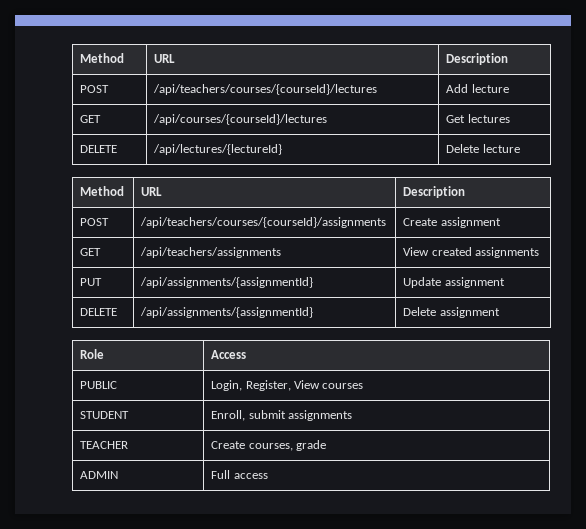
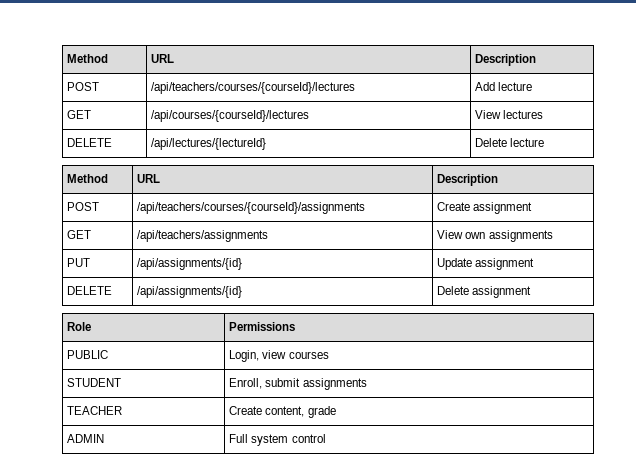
[446,115,466,123] Get -> [475,110,502,119] View
[431,247,472,256] created -> [465,232,486,239] own
[140,277,314,288] /api/assignments/{assignmentId} -> [137,258,243,270] /api/assignments/{id}
[140,307,314,318] /api/assignments/{assignmentId} -> [137,286,243,298] /api/assignments/{id}
[211,350,247,359] Access -> [229,322,296,331] Permissions
[245,380,320,391] Register, View -> [262,350,287,359] view
[248,443,293,451] courses, -> [265,406,305,417] content,
[233,473,268,479] access -> [251,434,326,446] system control

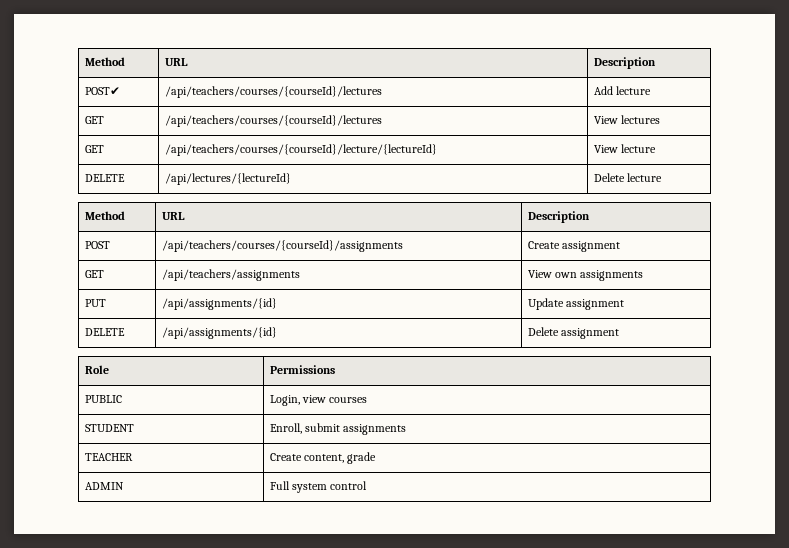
[67,54,109,63] [151,54,175,63] [475,54,537,66] [67,82,100,91] Method | URL | Description // POST -> [84,57,125,66] [164,58,188,66] [593,57,656,69] [84,87,120,95] Method | URL | Description // POST✔
[151,110,310,122] /api/courses/{courseId}/lectures -> [164,115,382,127] /api/teachers/courses/{courseId}/lectures
(544, 114) none -> [84,145,104,153] [164,144,437,156] [593,144,656,153] // GET | /api/teachers/courses/{courseId}/lecture/{lectureId} | View lecture

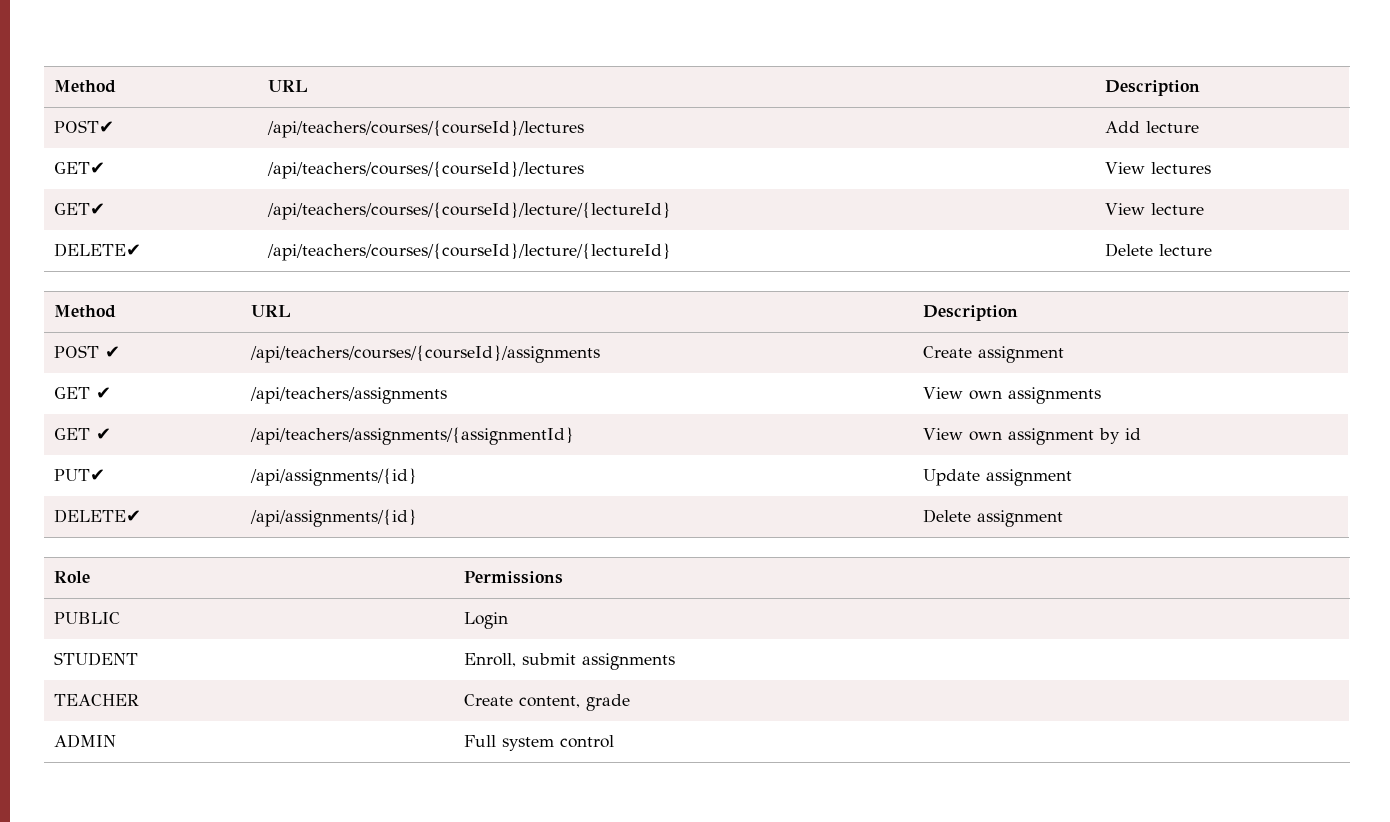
[84,116,104,124] GET -> [54,162,106,174] GET✔
[84,145,104,153] GET -> [54,203,106,215] GET✔
[84,174,125,182] [164,173,291,185] DELETE | /api/lectures/{lectureId} -> [54,243,142,257] [267,243,672,261] DELETE✔ | /api/teachers/courses/{courseId}/lecture/{lectureId}
(110, 245) none -> [105,346,121,358] ✔
(104, 274) none -> [96,387,112,399] ✔
[84,299,106,307] PUT -> [54,428,112,440] [250,427,575,445] [923,428,1142,445] [54,469,106,481] GET ✔ | /api/teachers/assignments/{assignmentId} | View own assignment by id // PUT✔
[84,328,125,336] DELETE -> [54,509,142,523] DELETE✔
[269,395,367,406] Login, view courses -> [464,612,509,629] Login

